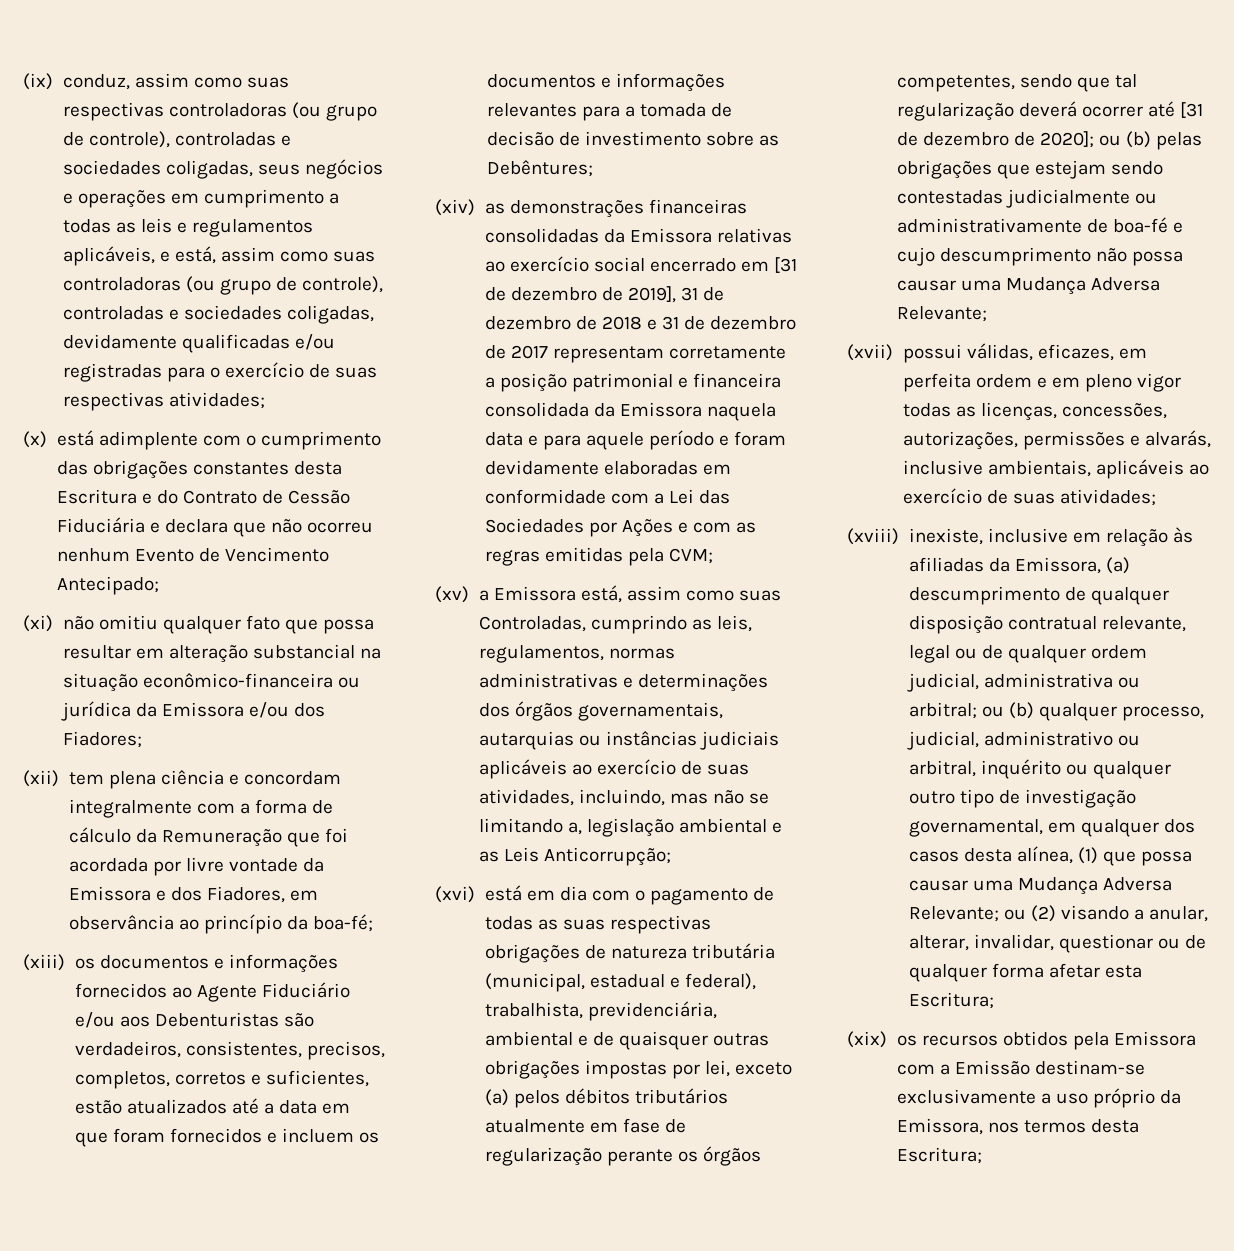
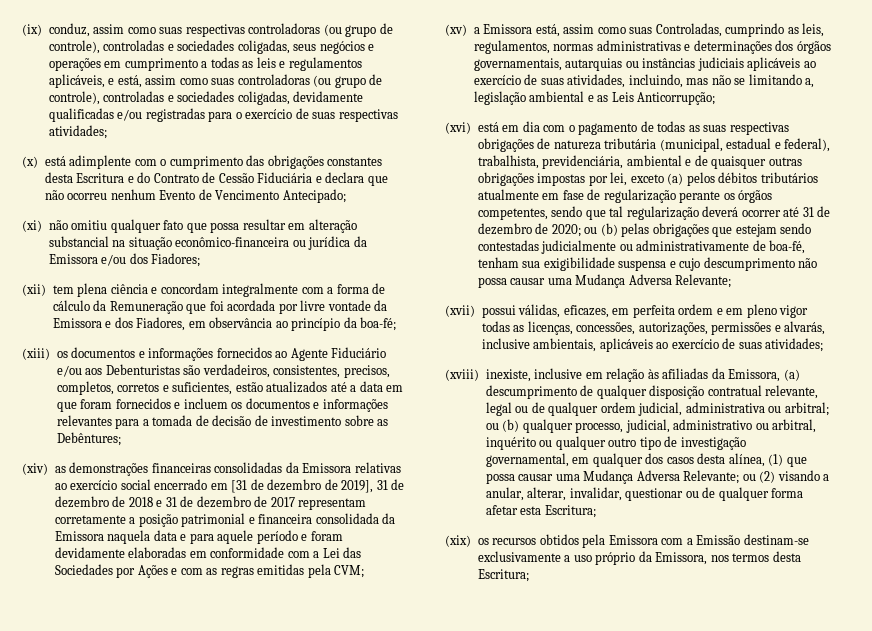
[1180,102,1204,118] [896,131,1094,148] [31 de dezembro de 2020]; -> [802,206,831,217] [477,223,581,237] 31 de dezembro de 2020;
[1112,217,1168,233] boa-fé -> [769,240,806,254] [477,257,667,271] boa-fé, tenham sua exigibilidade suspensa

